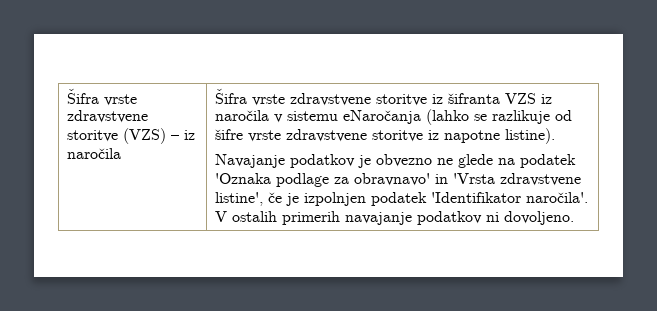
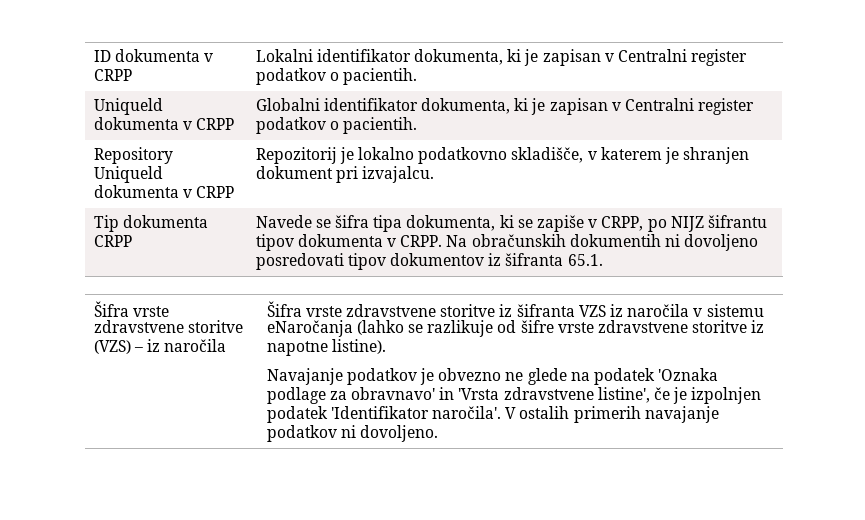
(67, 96) none -> [93,49,214,62] [93,69,132,81] [255,49,748,66] [255,68,418,85] [93,98,163,115] [93,117,235,130] [255,98,755,115] [255,117,418,134] [93,147,173,164] [93,166,163,183] [93,185,235,198] [255,147,750,164] [255,166,435,183] [93,215,208,232] [93,235,132,247] [255,215,767,232] [255,234,759,251] [255,253,603,270] ID dokumenta v CRPP | Lokalni identifikator dokumenta, ki je zapisan v Centralni register podatkov o pacientih. // Uniqueld dokumenta v CRPP | Globalni identifikator dokumenta, ki je zapisan v Centralni register podatkov o pacientih. // Repository Uniqueld dokumenta v CRPP | Repozitorij je lokalno podatkovno skladišče, v katerem je shranjen dokument pri izvajalcu. // Tip dokumenta CRPP | Navede se šifra tipa dokumenta, ki se zapiše v CRPP, po NIJZ šifrantu tipov dokumenta v CRPP. Na obračunskih dokumentih ni dovoljeno posredovati tipov dokumentov iz šifranta 65.1. //

